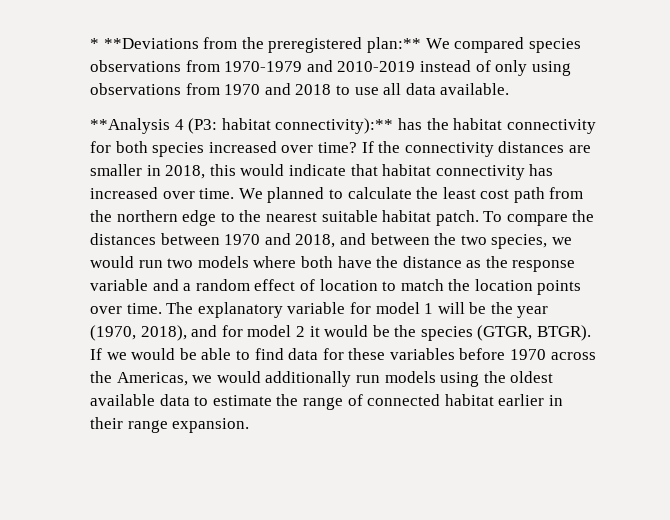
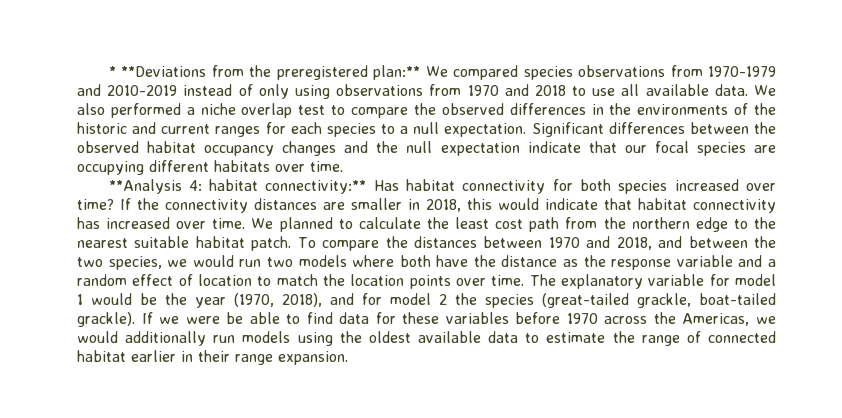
[405,83,510,95] [90,118,449,134] data available. // **Analysis 4 (P3: habitat connectivity):** has the -> [645,84,776,96] [77,103,777,118] [77,122,776,137] [77,141,777,156] [77,160,343,175] [108,179,399,194] available data. We also performed a niche overlap test to compare the observed differences in the environments of the historic and current ranges for each species to a null expectation. Significant differences between the observed habitat occupancy changes and the null expectation indicate that our focal species are occupying different habitats over time. // **Analysis 4: habitat connectivity:** Has
[437,302,465,314] will -> [91,293,132,305] would
[309,325,592,341] it would be the species (GTGR, BTGR). -> [455,293,776,308] [77,312,135,327] the species (great-tailed grackle, boat-tailed grackle).
[131,348,176,360] would -> [185,316,220,324] were

